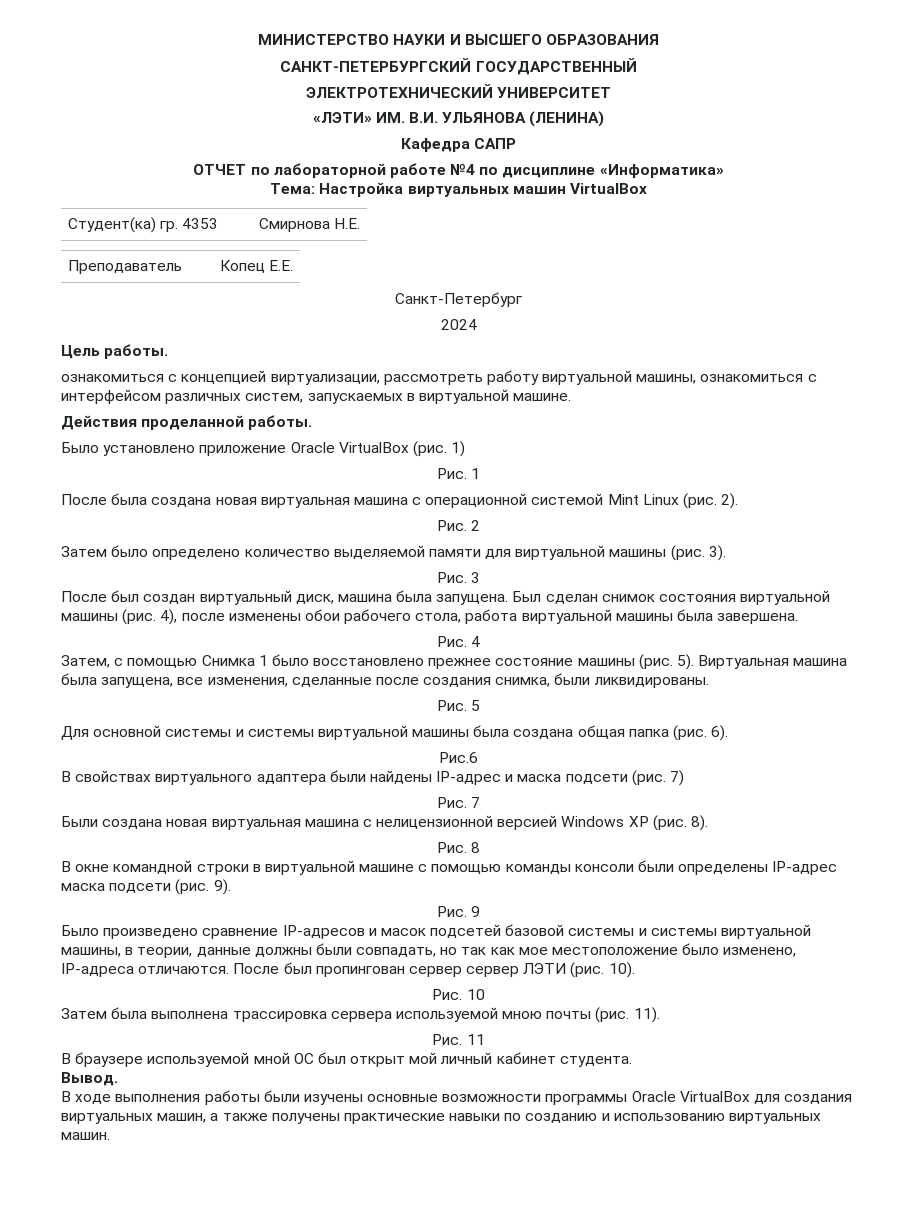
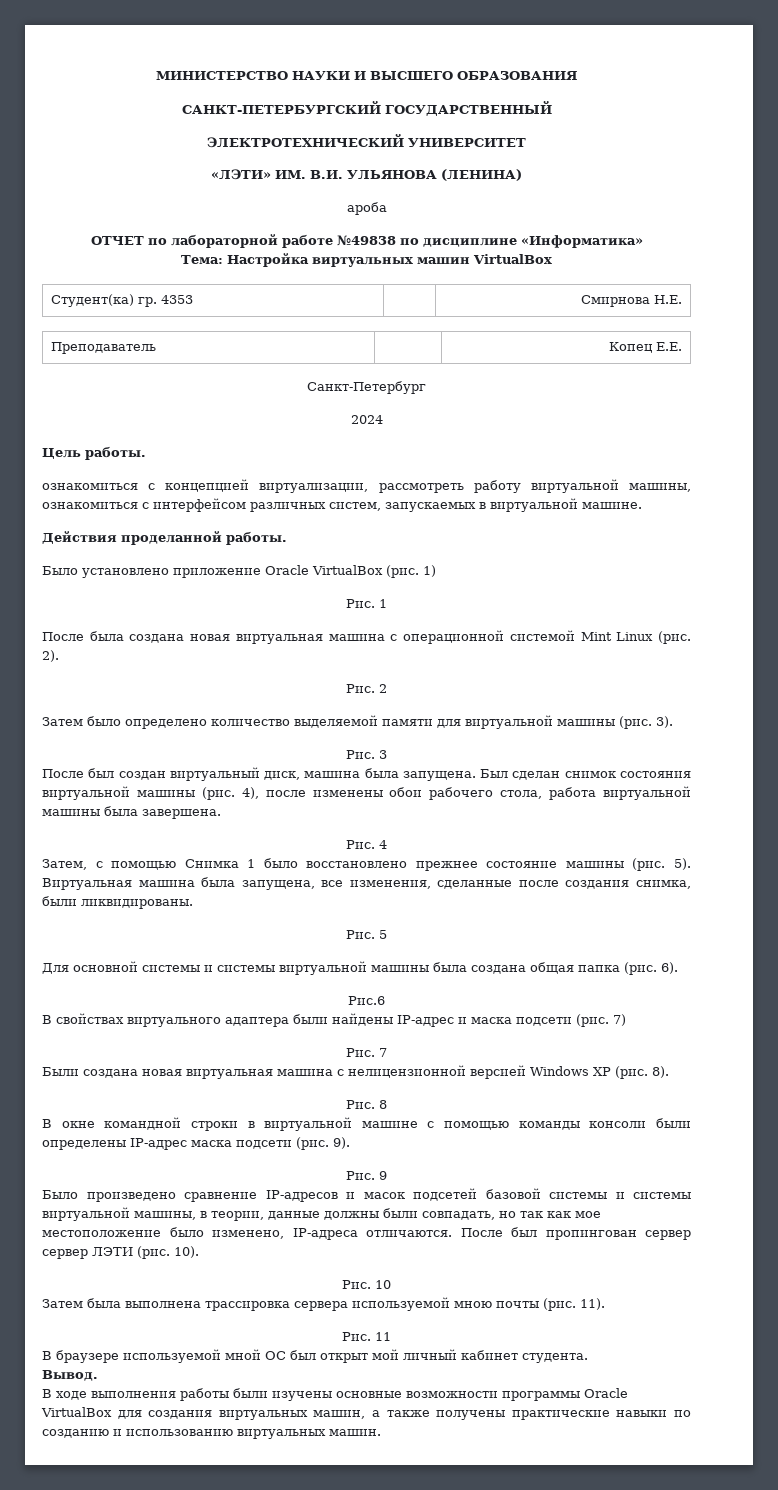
[400,138,517,152] Кафедра САПР -> [346,202,387,215] ароба
[450,163,476,175] №4 -> [336,235,396,246] №49838

